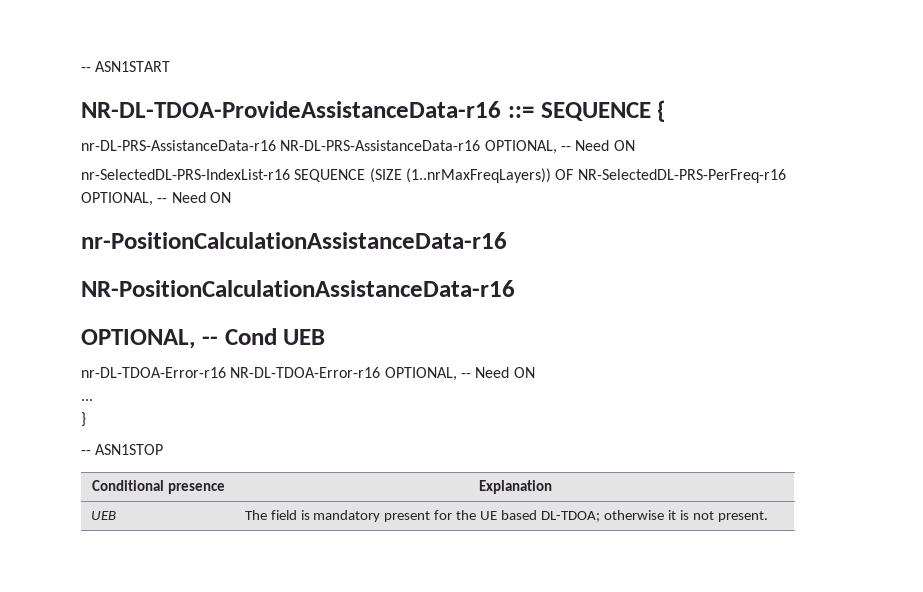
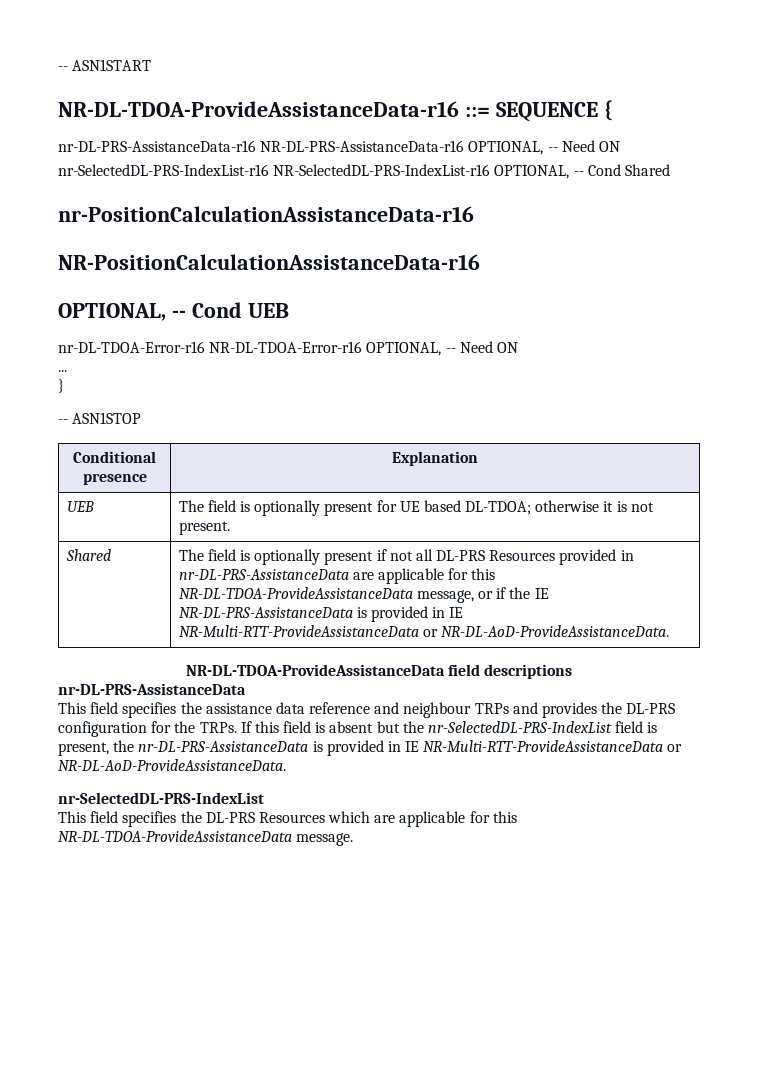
[294,168,786,183] [81,192,231,206] SEQUENCE (SIZE (1..nrMaxFreqLayers)) OF NR-SelectedDL-PRS-PerFreq-r16 OPTIONAL, -- Need ON -> [273,164,670,179] NR-SelectedDL-PRS-IndexList-r16 OPTIONAL, -- Cond Shared
[313,510,381,522] mandatory -> [254,500,321,516] optionally
[456,510,477,520] the -> (397, 506) none
(768, 516) none -> [65,549,111,561] [178,549,634,565] [178,568,496,584] [178,587,549,603] [178,606,464,622] [178,625,669,637] [185,664,573,679] [58,683,246,695] [58,702,676,718] [58,721,658,737] [58,740,683,756] [58,759,286,771] [58,792,264,804] [58,811,517,827] [58,830,354,846] // Shared | The field is optionally present if not all DL-PRS Resources provided in nr-DL-PRS-AssistanceData are applicable for this NR-DL-TDOA-ProvideAssistanceData message, or if the IE NR-DL-PRS-AssistanceData is provided in IE NR-Multi-RTT-ProvideAssistanceData or NR-DL-AoD-ProvideAssistanceData. // NR-DL-TDOA-ProvideAssistanceData field descriptions // nr-DL-PRS-AssistanceData // This field specifies the assistance data reference and neighbour TRPs and provides the DL-PRS configuration for the TRPs. If this field is absent but the nr-SelectedDL-PRS-IndexList field is present, the nr-DL-PRS-AssistanceData is provided in IE NR-Multi-RTT-ProvideAssistanceData or NR-DL-AoD-ProvideAssistanceData. // nr-SelectedDL-PRS-IndexList // This field specifies the DL-PRS Resources which are applicable for this NR-DL-TDOA-ProvideAssistanceData message.

